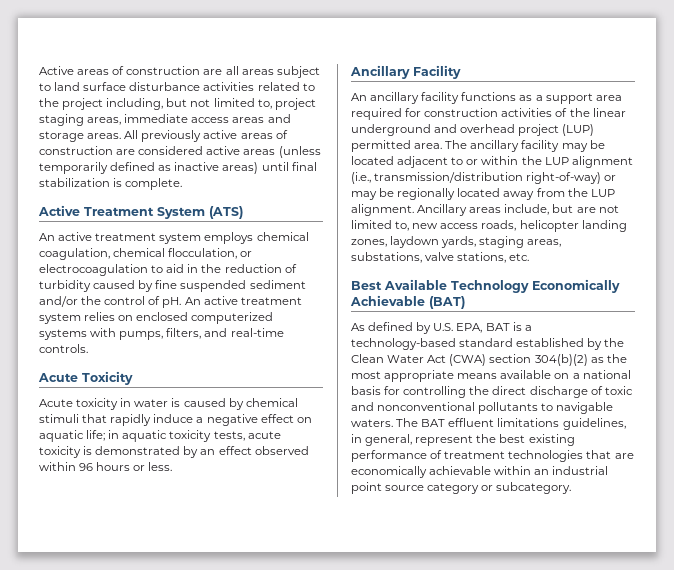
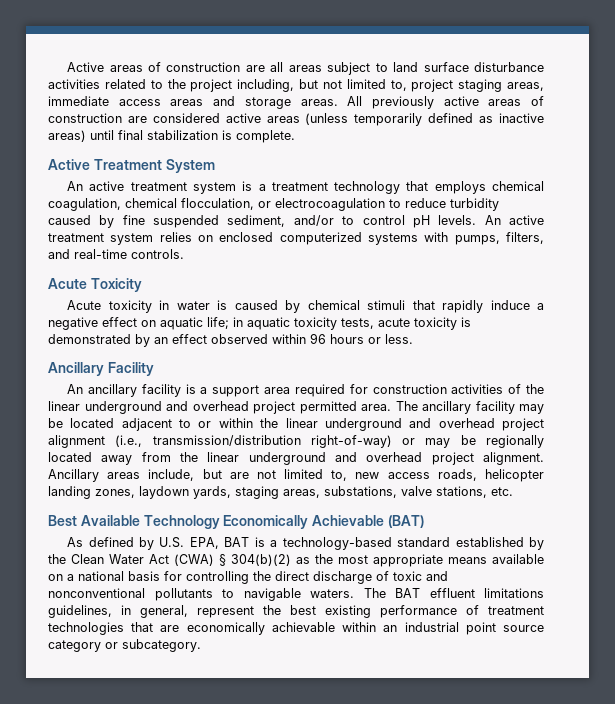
[209,206,243,219] [39,232,202,244] (ATS) // An active treatment system -> [67,181,429,194] // An active treatment system is a treatment technology that
[166,264,297,273] aid in the reduction of -> [405,198,446,208] reduce
[249,280,306,289] [39,296,182,308] sediment and/or the control of pH. -> [227,215,477,228] sediment, and/or to control pH levels.
[461,92,533,101] functions as -> [185,384,196,394] is
[562,124,595,136] (LUP) -> (295, 407) none
[544,157,569,165] LUP -> [285,418,545,431] linear underground and overhead project
[590,189,615,197] LUP -> [207,452,474,465] linear underground and overhead project
[489,354,532,363] section -> [219,554,226,566] §

